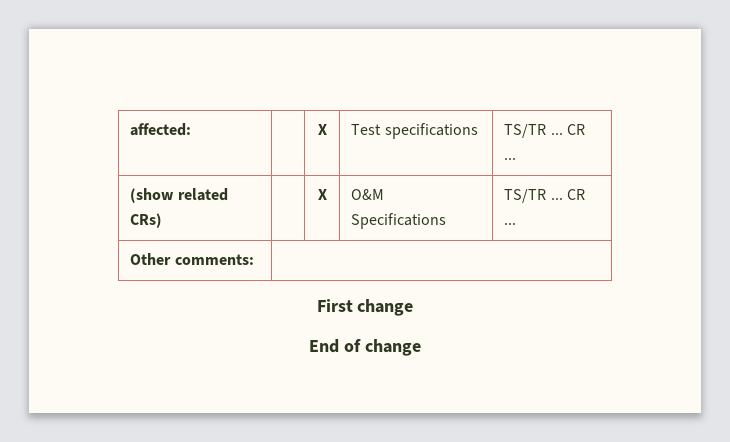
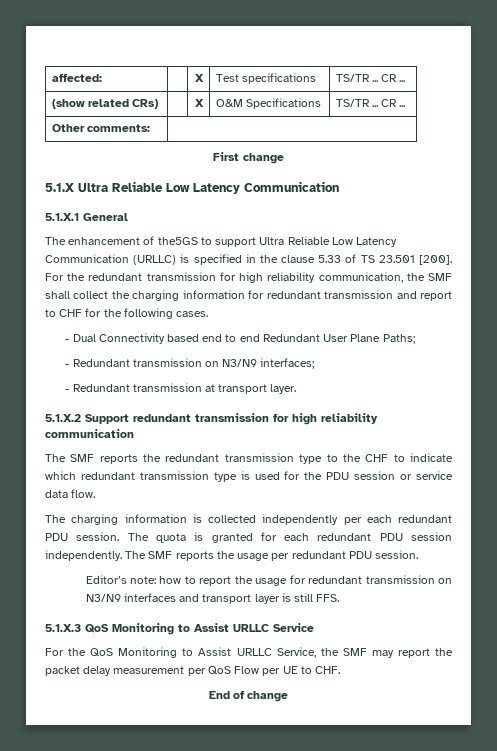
(414, 307) none -> [45,181,339,194] [45,213,128,221] [45,236,398,247] [45,254,453,265] [45,272,453,283] [45,290,452,301] [45,308,209,319] [65,333,415,344] [65,358,315,369] [65,383,297,394] [45,413,378,425] [45,429,134,438] [45,453,454,464] [45,471,454,482] [45,489,96,498] [45,514,452,525] [45,532,453,543] [45,550,419,561] [85,575,452,586] [85,593,340,604] [45,623,314,635] [45,647,453,658] [45,666,341,676] // 5.1.X Ultra Reliable Low Latency Communication // 5.1.X.1 General // The enhancement of the5GS to support Ultra Reliable Low Latency Communication (URLLC) is specified in the clause 5.33 of TS 23.501 [200]. For the redundant transmission for high reliability communication, the SMF shall collect the charging information for redundant transmission and report to CHF for the following cases. // - Dual Connectivity based end to end Redundant User Plane Paths; // - Redundant transmission on N3/N9 interfaces; // - Redundant transmission at transport layer. // 5.1.X.2 Support redundant transmission for high reliability communication // The SMF reports the redundant transmission type to the CHF to indicate which redundant transmission type is used for the PDU session or service data flow. // The charging information is collected independently per each redundant PDU session. The quota is granted for each redundant PDU session independently. The SMF reports the usage per redundant PDU session. // Editor’s note: how to report the usage for redundant transmission on N3/N9 interfaces and transport layer is still FFS. // 5.1.X.3 QoS Monitoring to Assist URLLC Service // For the QoS Monitoring to Assist URLLC Service, the SMF may report the packet delay measurement per QoS Flow per UE to CHF.

